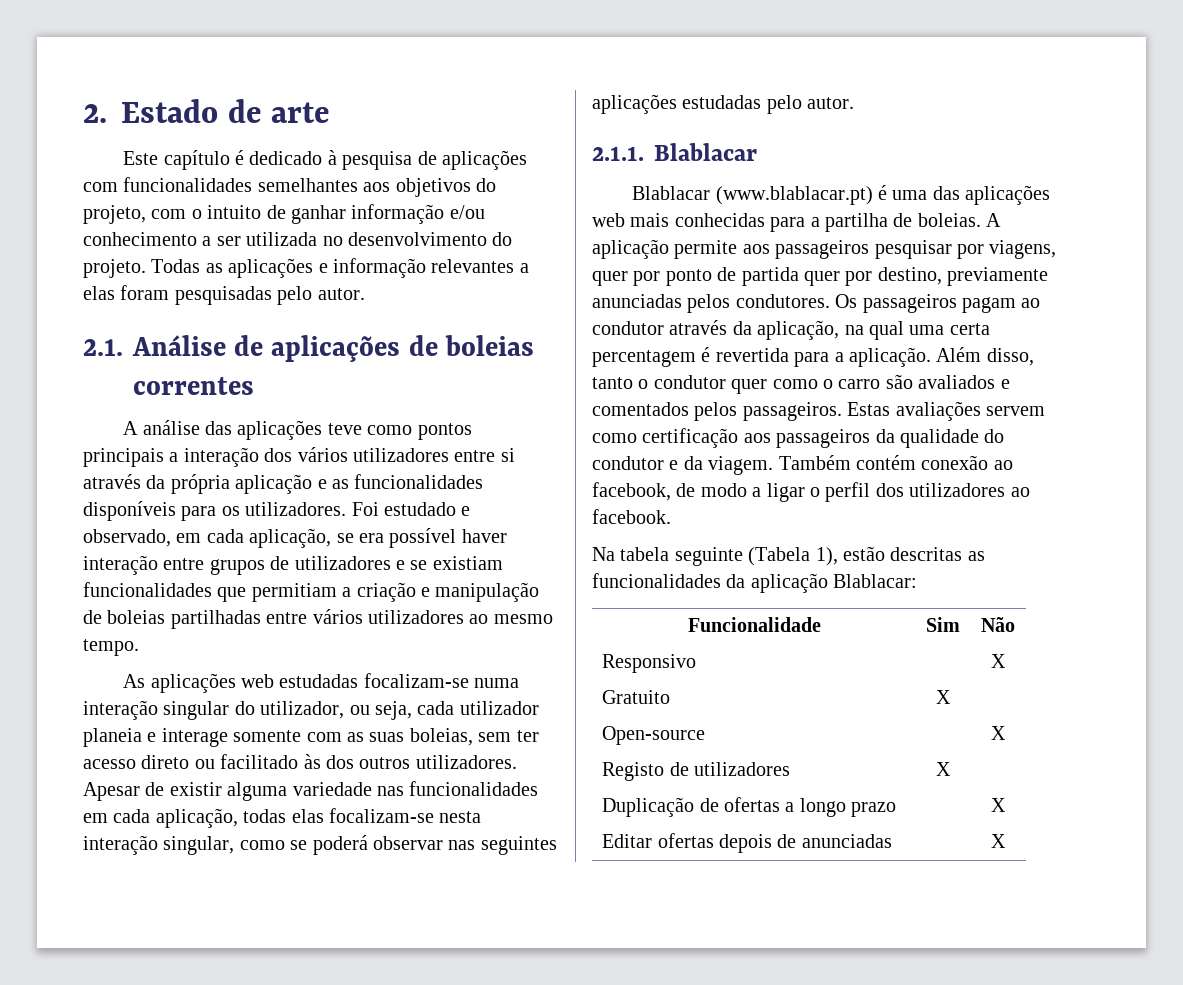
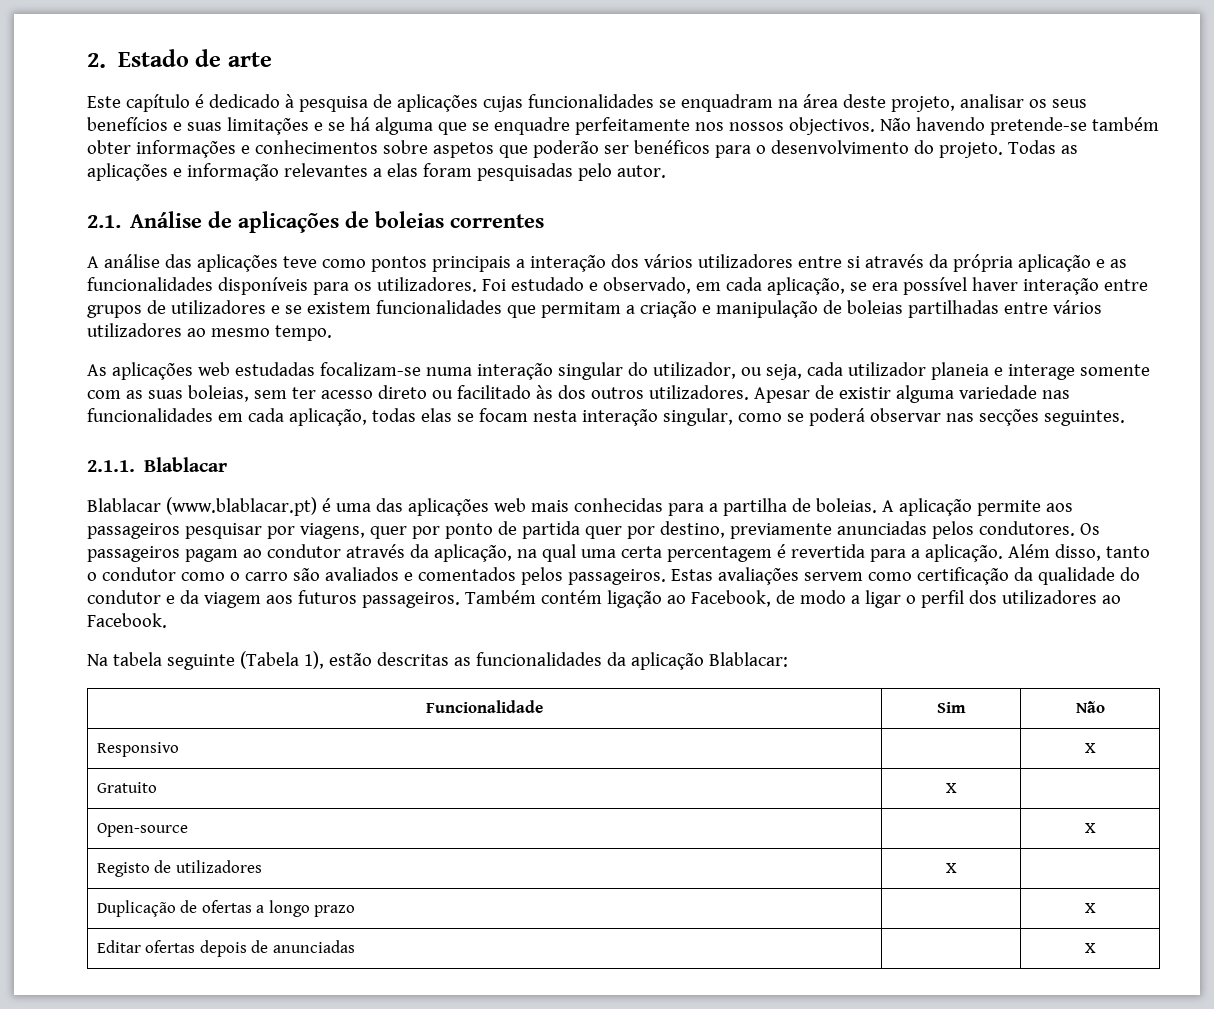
[83,177,496,197] [83,204,485,224] [83,232,343,246] com funcionalidades semelhantes aos objetivos do projeto, com o intuito de ganhar informação e/ou conhecimento a ser utilizada no -> [482,94,1087,112] [87,117,1159,135] [87,140,766,158] cujas funcionalidades se enquadram na área deste projeto, analisar os seus benefícios e suas limitações e se há alguma que se enquadre perfeitamente nos nossos objectivos. Não havendo pretende-se também obter informações e conhecimentos sobre aspetos que poderão ser benéficos para o
[432,556,503,570] existiam -> [306,302,371,314] existem
[251,583,337,602] permitiam -> [540,302,621,318] permitam
[329,808,434,823] focalizam-se -> [456,408,528,422] se focam
[480,836,557,855] [592,94,855,114] seguintes aplicações estudadas pelo autor. -> [978,409,1125,426] secções seguintes.
[731,379,768,394] quer -> (176, 574) none
[743,429,871,448] aos passageiros -> (1009, 576) none
[708,455,1013,475] [592,482,671,501] viagem. Também contém conexão ao facebook, -> [203,590,771,608] viagem aos futuros passageiros. Também contém ligação ao Facebook,
[592,509,671,524] facebook. -> [87,613,167,628] Facebook.

